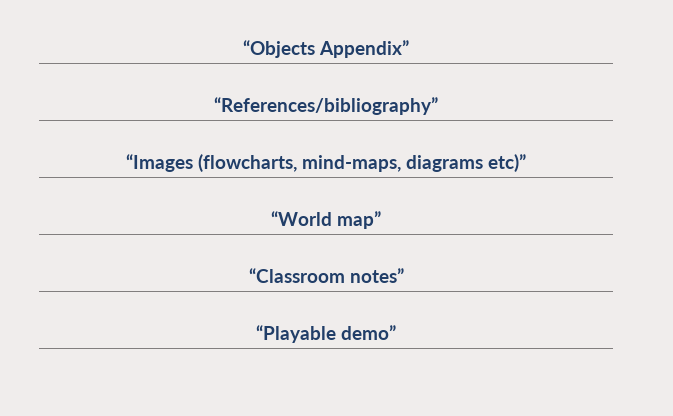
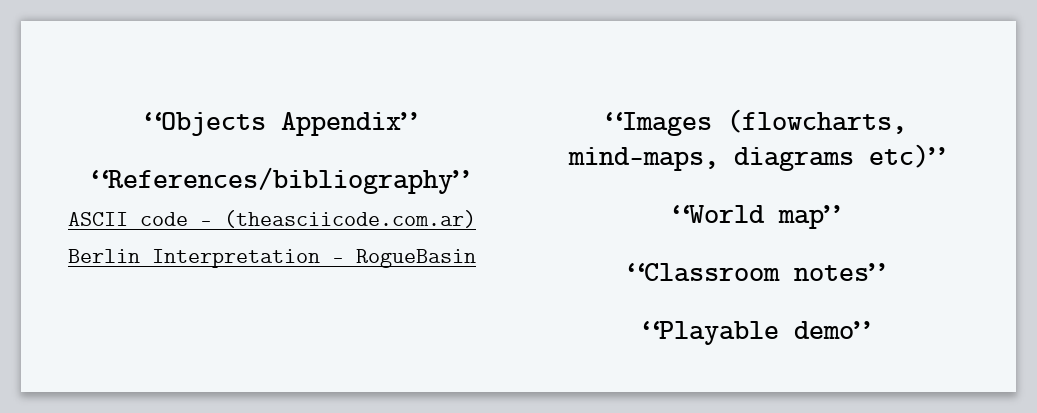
(438, 106) none -> [68,210,476,228] [68,249,476,268] // ASCII code - (theasciicode.com.ar) // Berlin Interpretation - RogueBasin

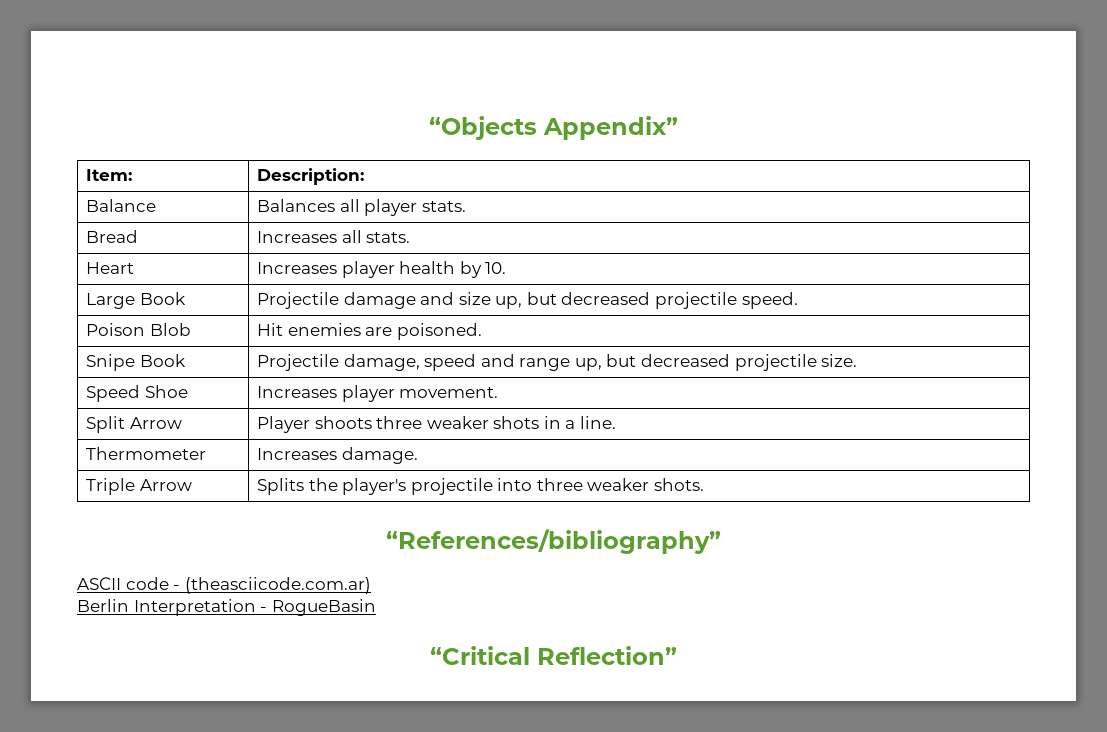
(417, 124) none -> [85,169,132,181] [256,168,364,185] [85,199,156,212] [256,199,466,216] [85,230,138,243] [256,230,411,243] [85,262,134,274] [256,261,507,278] [85,292,186,309] [256,292,798,309] [85,323,191,336] [256,323,482,340] [85,354,186,371] [256,354,858,371] [85,385,188,402] [256,385,499,402] [85,416,182,433] [256,416,617,433] [85,447,206,460] [256,447,418,464] [85,478,192,495] [256,478,705,495] // Item: | Description: // Balance | Balances all player stats. // Bread | Increases all stats. // Heart | Increases player health by 10. // Large Book | Projectile damage and size up, but decreased projectile speed. // Poison Blob | Hit enemies are poisoned. // Snipe Book | Projectile damage, speed and range up, but decreased projectile size. // Speed Shoe | Increases player movement. // Split Arrow | Player shoots three weaker shots in a line. // Thermometer | Increases damage. // Triple Arrow | Splits the player's projectile into three weaker shots.
[605,109,907,136] [568,144,945,171] [673,205,840,229] [628,263,885,282] [643,321,870,345] “Images (flowcharts, mind-maps, diagrams etc)” // “World map” // “Classroom notes” // “Playable demo” -> [430,646,677,665] “Critical Reflection”

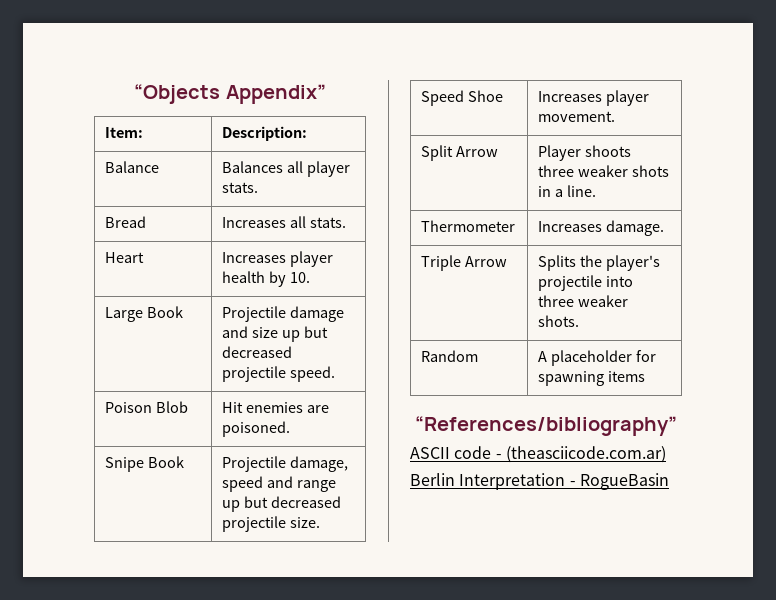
[495,296,523,309] up, -> [282,330,301,342] up
[574,358,602,371] up, -> [222,500,241,512] up
(705, 484) none -> [421,350,479,362] [538,350,657,366] [538,371,646,386] // Random | A placeholder for spawning items
[430,646,677,665] // “Critical Reflection” -> (669, 481) none

